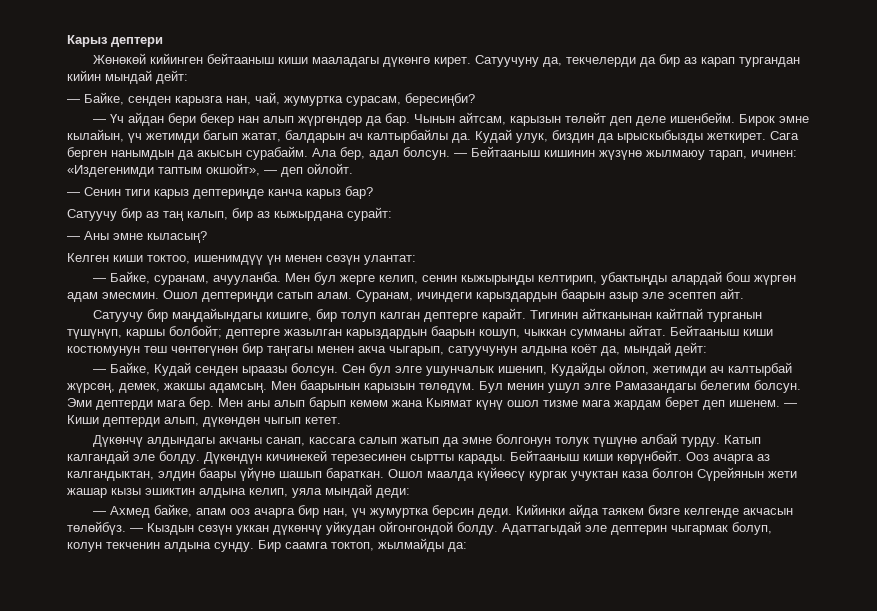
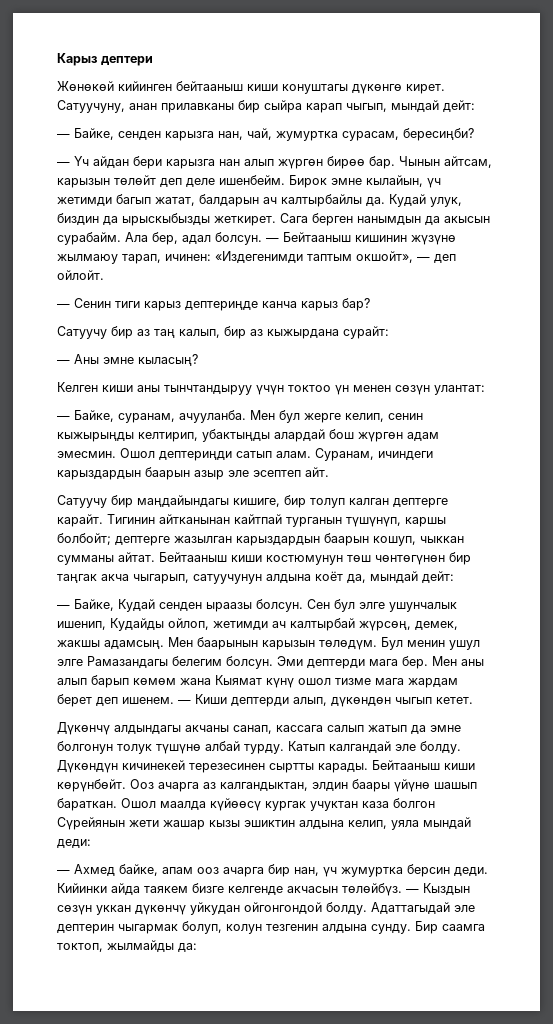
[311,57,379,67] мааладагы -> [282,84,348,94] конуштагы
[474,54,800,67] [67,70,101,81] Сатуучуну да, текчелерди да бир аз карап тургандан кийин -> [57,100,387,113] Сатуучуну, анан прилавканы бир сыйра карап чыгып,
[199,113,234,126] бекер -> [166,159,215,169] карызга
[297,116,382,126] жүргөндөр да -> [278,156,365,169] жүргөн бирөө
[147,255,263,265] токтоо, ишенимдүү -> [137,385,331,395] аны тынчтандыруу үчүн токтоо
[267,346,354,356] таңгагы менен -> [57,574,97,583] таңгак
[106,542,160,549] текченин -> [266,924,318,931] тезгенин

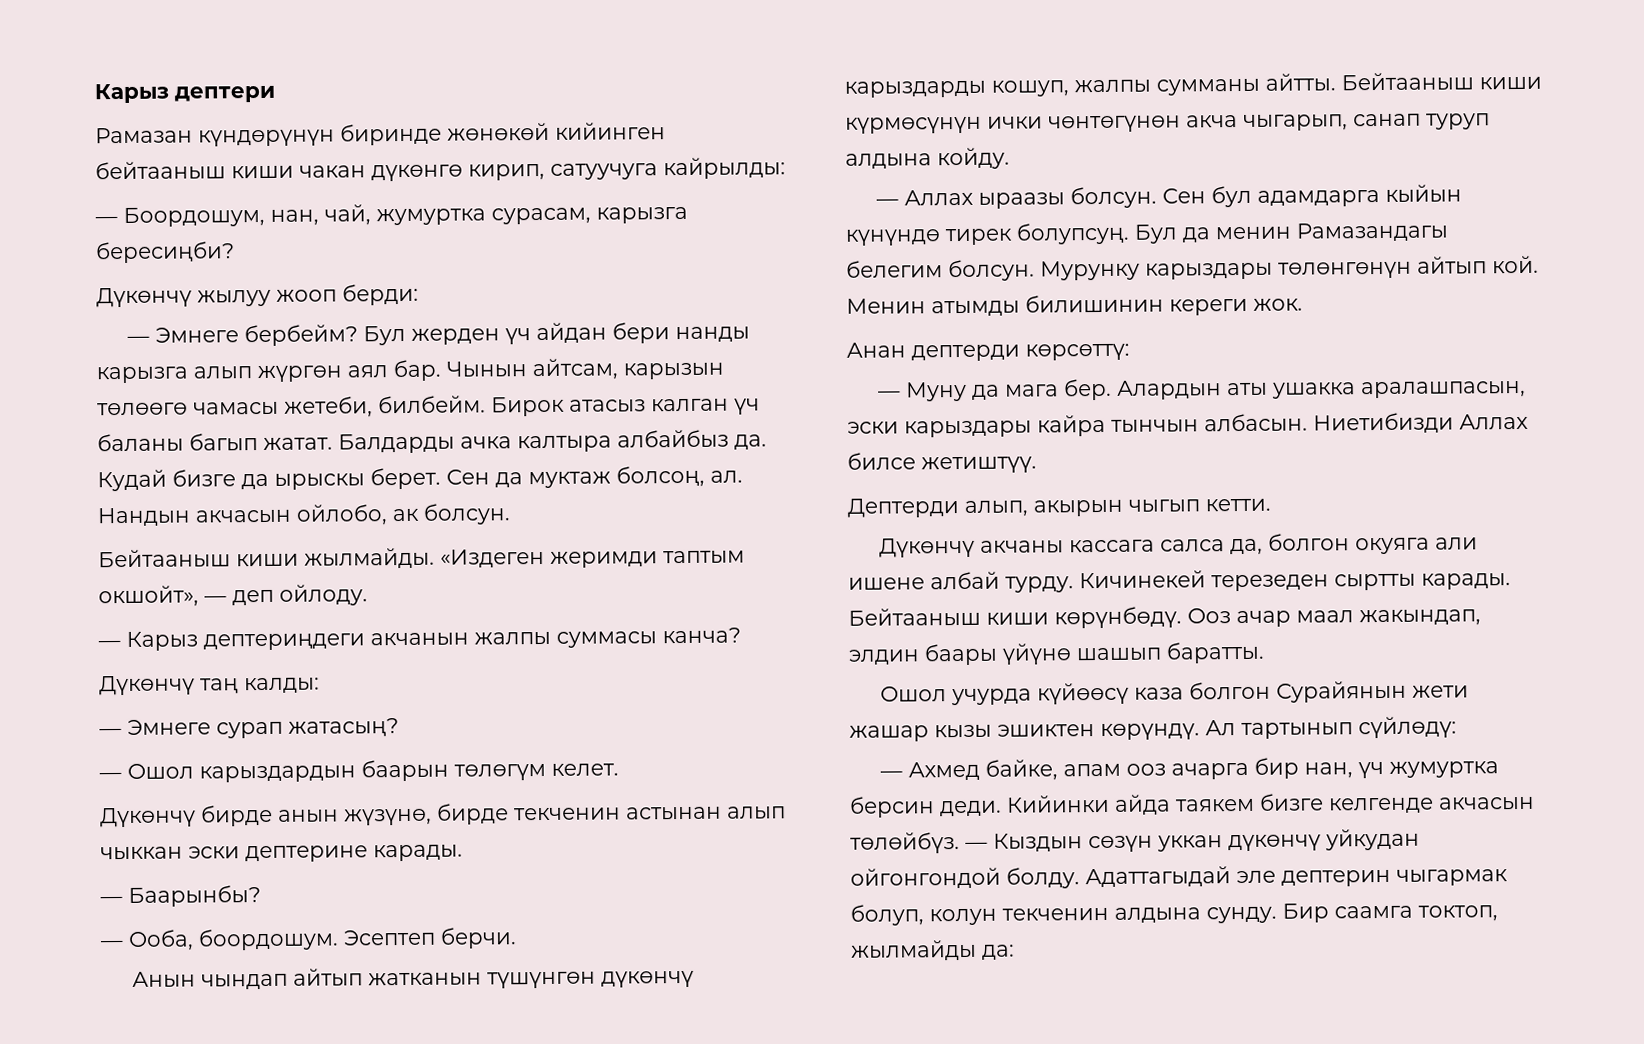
[57,81,445,94] [57,100,475,113] [57,128,214,141] Жөнөкөй кийинген бейтааныш киши конуштагы дүкөнгө кирет. Сатуучуну, анан прилавканы бир сыйра карап чыгып, мындай дейт: // — Байке, сенден карызга -> [95,122,666,147] [95,157,786,182] [95,206,265,227] Рамазан күндөрүнүн биринде жөнөкөй кийинген бейтааныш киши чакан дүкөнгө кирип, сатуучуга кайрылды: // — Боордошум,
(399, 136) none -> [596,206,688,224] карызга
[57,156,240,169] — Үч айдан бери карызга нан -> [96,283,419,308] [127,322,751,347] [96,366,188,384] Дүкөнчү жылуу жооп берди: // — Эмнеге бербейм? Бул жерден үч айдан бери нанды карызга
[327,156,365,169] бирөө -> [347,365,388,378] аял
[114,175,441,188] [57,194,462,207] [57,213,490,226] [57,232,456,245] [57,251,303,264] төлөйт деп деле ишенбейм. Бирок эмне кылайын, үч жетимди багып жатат, балдарын ач калтырбайлы да. Кудай улук, биздин да ырыскыбызды жеткирет. Сага берген нанымдын да акысын сурабайм. Ала бер, адал болсун. — Бейтааныш кишинин жүзүнө жылмаюу тарап, ичинен: «Издегенимди -> [97,395,760,418] [97,429,767,454] [97,465,743,492] [97,503,511,527] [98,547,658,569] төлөөгө чамасы жетеби, билбейм. Бирок атасыз калган үч баланы багып жатат. Балдарды ачка калтыра албайбыз да. Кудай бизге да ырыскы берет. Сен да муктаж болсоң, ал. Нандын акчасын ойлобо, ак болсун. // Бейтааныш киши жылмайды. «Издеген жеримди
[57,270,104,280] [57,298,370,311] [57,326,389,339] [57,354,198,366] [57,382,485,395] [57,410,423,423] [57,429,439,442] [57,448,433,461] [57,467,329,480] [57,495,448,508] [57,514,446,527] [57,533,464,546] [57,552,471,565] [57,571,454,584] [57,599,457,612] [57,618,458,631] [57,637,480,650] [57,656,484,669] [57,675,458,688] [57,694,473,707] [57,722,461,735] [57,741,461,754] [57,760,475,773] [57,779,477,792] [57,798,358,811] ойлойт. // — Сенин тиги карыз дептериңде канча карыз бар? // Сатуучу бир аз таң калып, бир аз кыжырдана сурайт: // — Аны эмне кыласың? // Келген киши аны тынчтандыруу үчүн токтоо үн менен сөзүн улантат: // — Байке, суранам, ачууланба. Мен бул жерге келип, сенин кыжырыңды келтирип, убактыңды алардай бош жүргөн адам эмесмин. Ошол дептериңди сатып алам. Суранам, ичиндеги карыздардын баарын азыр эле эсептеп айт. // Сатуучу бир маңдайындагы кишиге, бир толуп калган дептерге карайт. Тигинин айтканынан кайтпай турганын түшүнүп, каршы болбойт; дептерге жазылган карыздардын баарын кошуп, чыккан сумманы айтат. Бейтааныш киши костюмунун төш чөнтөгүнөн бир таңгак акча чыгарып, сатуучунун алдына коёт да, мындай дейт: // — Байке, Кудай сенден ыраазы болсун. Сен бул элге ушунчалык ишенип, Кудайды ойлоп, жетимди ач калтырбай жүрсөң, демек, жакшы адамсың. Мен баарынын карызын төлөдүм. Бул менин ушул элге Рамазандагы белегим болсун. Эми дептерди мага бер. Мен аны алып барып көмөм жана Кыямат күнү ошол тизме мага жардам берет деп ишенем. — Киши дептерди алып, дүкөндөн чыгып кетет. // Дүкөнчү алдындагы акчаны санап, кассага салып жатып да эмне болгонун толук түшүнө албай турду. Катып калгандай эле болду. Дүкөндүн кичинекей терезесинен сыртты карады. Бейтааныш киши көрүнбөйт. Ооз ачарга аз калгандыктан, элдин баары үйүнө шашып бараткан. Ошол маалда күйөөсү кургак учуктан -> [279,584,368,606] [98,627,741,651] [99,675,320,696] [99,718,399,739] [99,759,619,783] [100,803,786,828] [100,844,463,863] [100,885,261,907] [100,927,517,951] [132,968,695,990] [844,72,1542,98] [845,113,1490,134] [845,147,1010,170] [876,184,1463,209] [845,222,1449,246] [846,255,1539,282] [846,294,1303,317] [846,342,1130,362] [878,378,1527,402] [847,412,1528,438] [847,452,1037,474] [847,498,1271,518] [879,533,1479,558] [848,570,1511,593] [848,606,1481,629] [848,641,1265,666] [880,682,1130,706] ойлоду. // — Карыз дептериңдеги акчанын жалпы суммасы канча? // Дүкөнчү таң калды: // — Эмнеге сурап жатасың? // — Ошол карыздардын баарын төлөгүм келет. // Дүкөнчү бирде анын жүзүнө, бирде текченин астынан алып чыккан эски дептерине карады. // — Баарынбы? // — Ооба, боордошум. Эсептеп берчи. // Анын чындап айтып жатканын түшүнгөн дүкөнчү карыздарды кошуп, жалпы сумманы айтты. Бейтааныш киши күрмөсүнүн ички чөнтөгүнөн акча чыгарып, санап туруп алдына койду. // — Аллах ыраазы болсун. Сен бул адамдарга кыйын күнүндө тирек болупсуң. Бул да менин Рамазандагы белегим болсун. Мурунку карыздары төлөнгөнүн айтып кой. Менин атымды билишинин кереги жок. // Анан дептерди көрсөттү: // — Муну да мага бер. Алардын аты ушакка аралашпасын, эски карыздары кайра тынчын албасын. Ниетибизди Аллах билсе жетиштүү. // Дептерди алып, акырын чыгып кетти. // Дүкөнчү акчаны кассага салса да, болгон окуяга али ишене албай турду. Кичинекей терезеден сыртты карады. Бейтааныш киши көрүнбөдү. Ооз ачар маал жакындап, элдин баары үйүнө шашып баратты. // Ошол учурда күйөөсү
[57,817,125,830] Сүрейянын -> [1276,680,1408,703] Сурайянын
[244,817,471,830] [57,839,91,848] эшиктин алдына келип, уяла мындай деди: -> [997,716,1457,741] эшиктен көрүндү. Ал тартынып сүйлөдү:
[266,924,318,931] тезгенин -> [1002,907,1109,921] текченин

